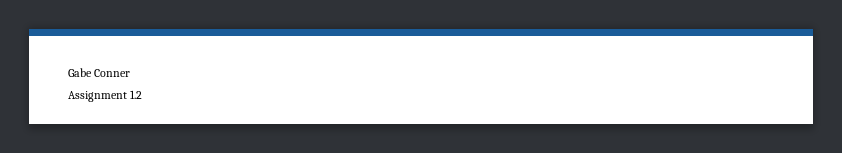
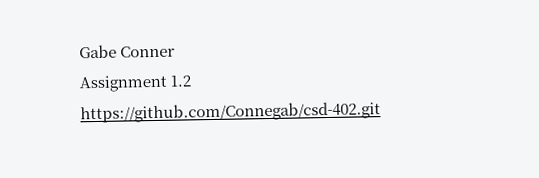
(143, 94) none -> [80,101,381,124] // https://github.com/Connegab/csd-402.git

